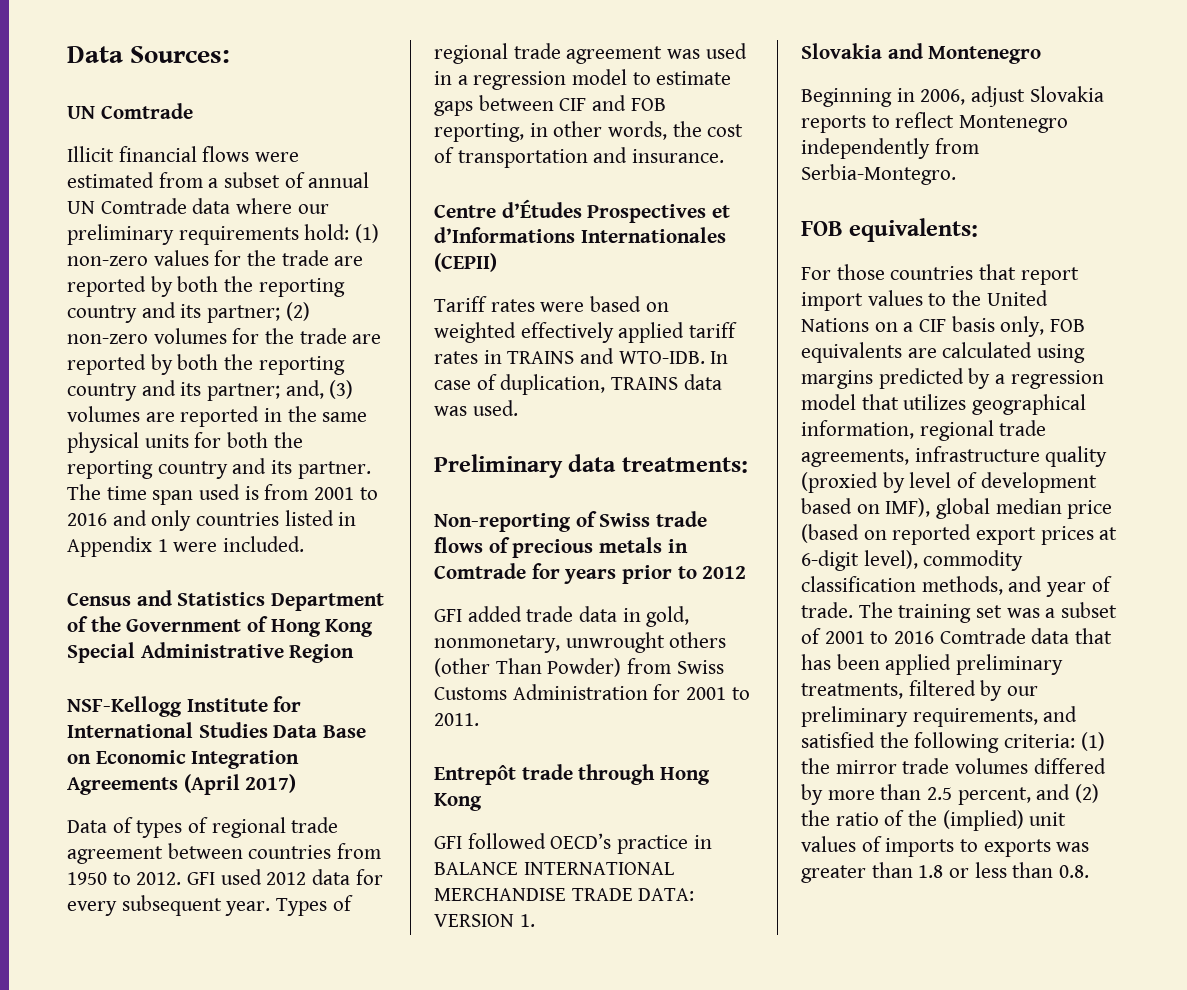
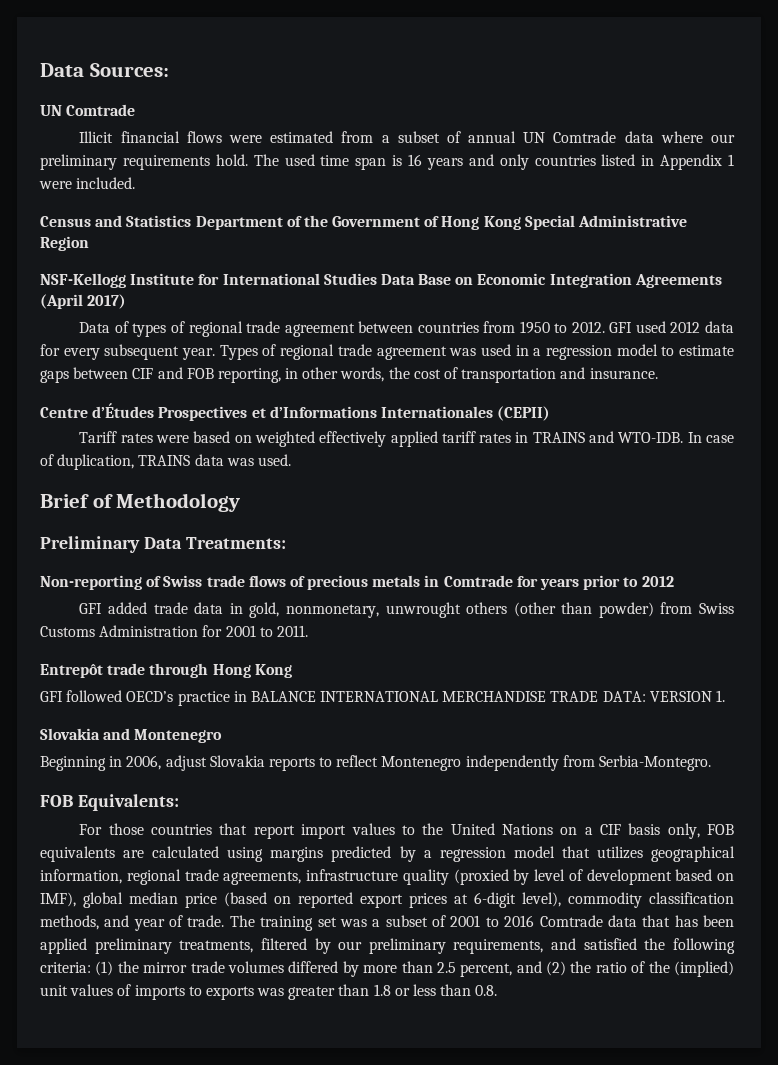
[304,224,380,243] [67,250,364,266] [67,276,345,297] [67,302,310,323] [67,328,382,344] [67,354,345,375] [67,380,354,401] [67,406,368,427] [67,432,303,453] [67,458,371,479] [67,484,378,505] [67,513,107,526] hold: (1) non-zero values for the trade are reported by both the reporting country and its partner; (2) non-zero volumes for the trade are reported by both the reporting country and its partner; and, (3) volumes are reported in the same physical units for both the reporting country and its partner. The time span used is from 2001 to 2016 -> [215,154,463,170] hold. The used time span is 16 years
(518, 408) none -> [40,493,241,512] // Brief of Methodology
[568,454,748,473] data treatments: -> [143,537,286,549] Data Treatments:
[495,658,622,677] Than Powder) -> [561,602,654,618] than powder)
[849,218,979,242] equivalents: -> [77,794,179,811] Equivalents:

